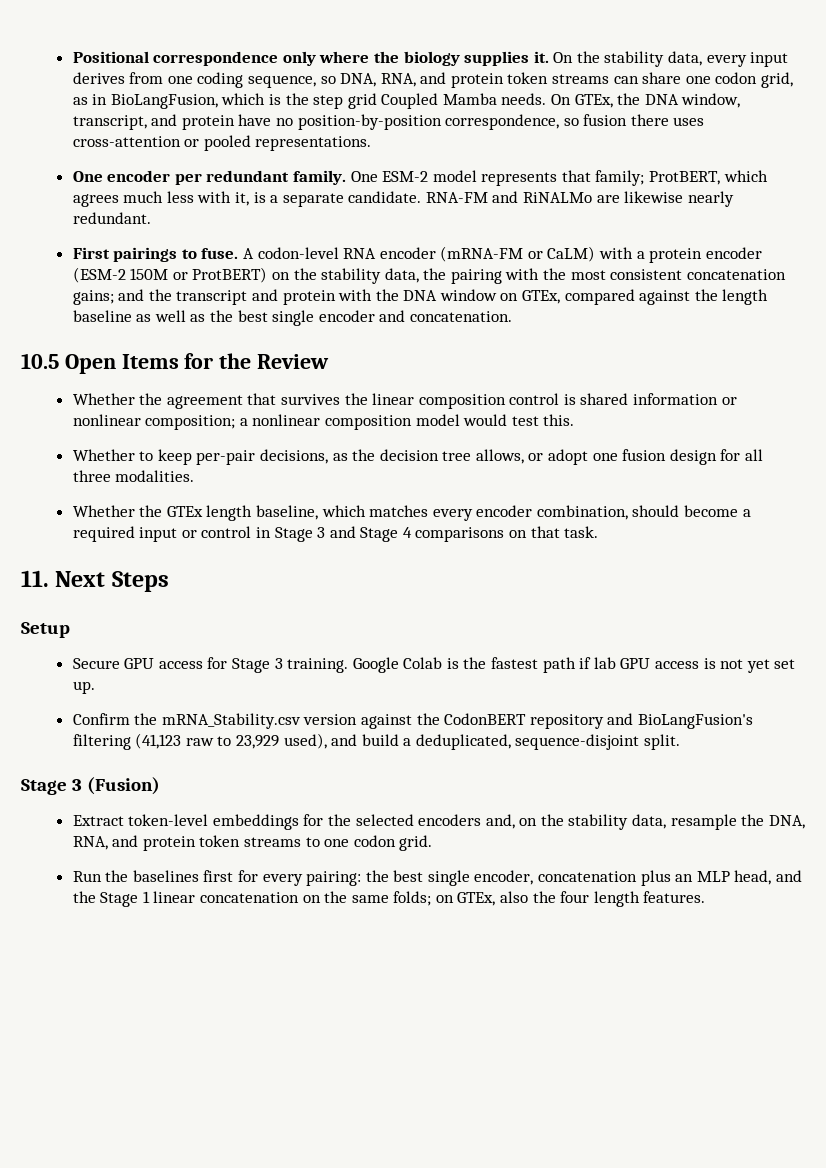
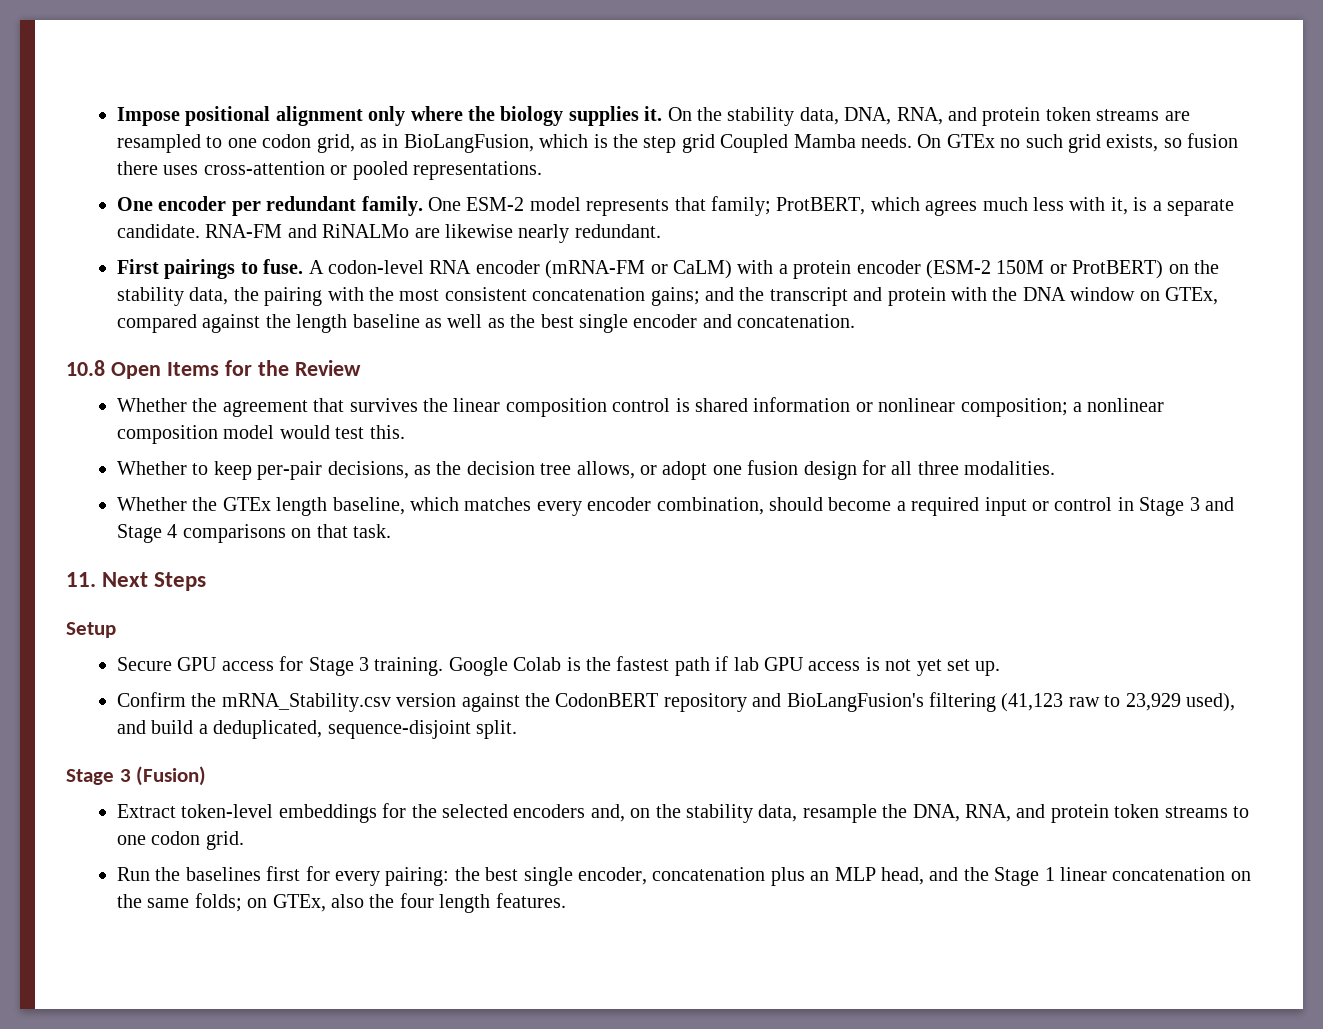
[72,51,279,66] Positional correspondence -> [116,106,363,126] Impose positional alignment
[706,52,789,67] [72,72,682,88] every input derives from one coding sequence, so DNA, RNA, and protein token streams can share -> [844,107,1190,126] [116,134,223,153] DNA, RNA, and protein token streams are resampled to
[574,93,741,108] [72,114,560,130] GTEx, the DNA window, transcript, and protein have no position-by-position correspondence, -> [946,134,1159,153] GTEx no such grid exists,
[21,353,59,369] 10.5 -> [66,360,105,376] 10.8

